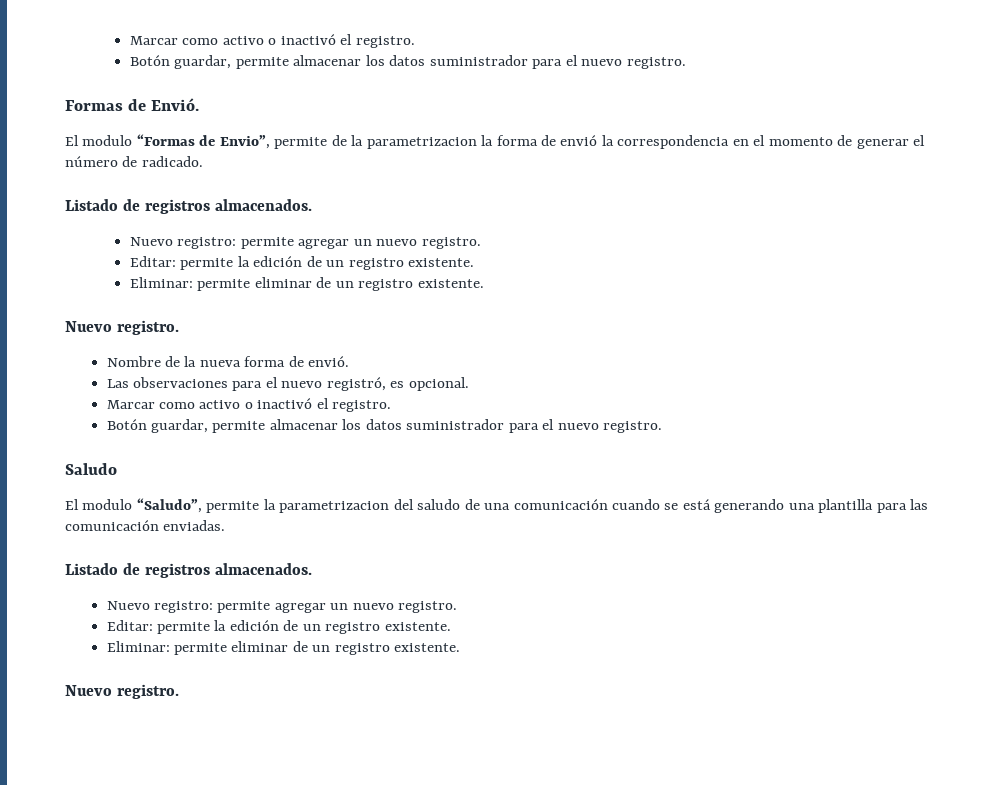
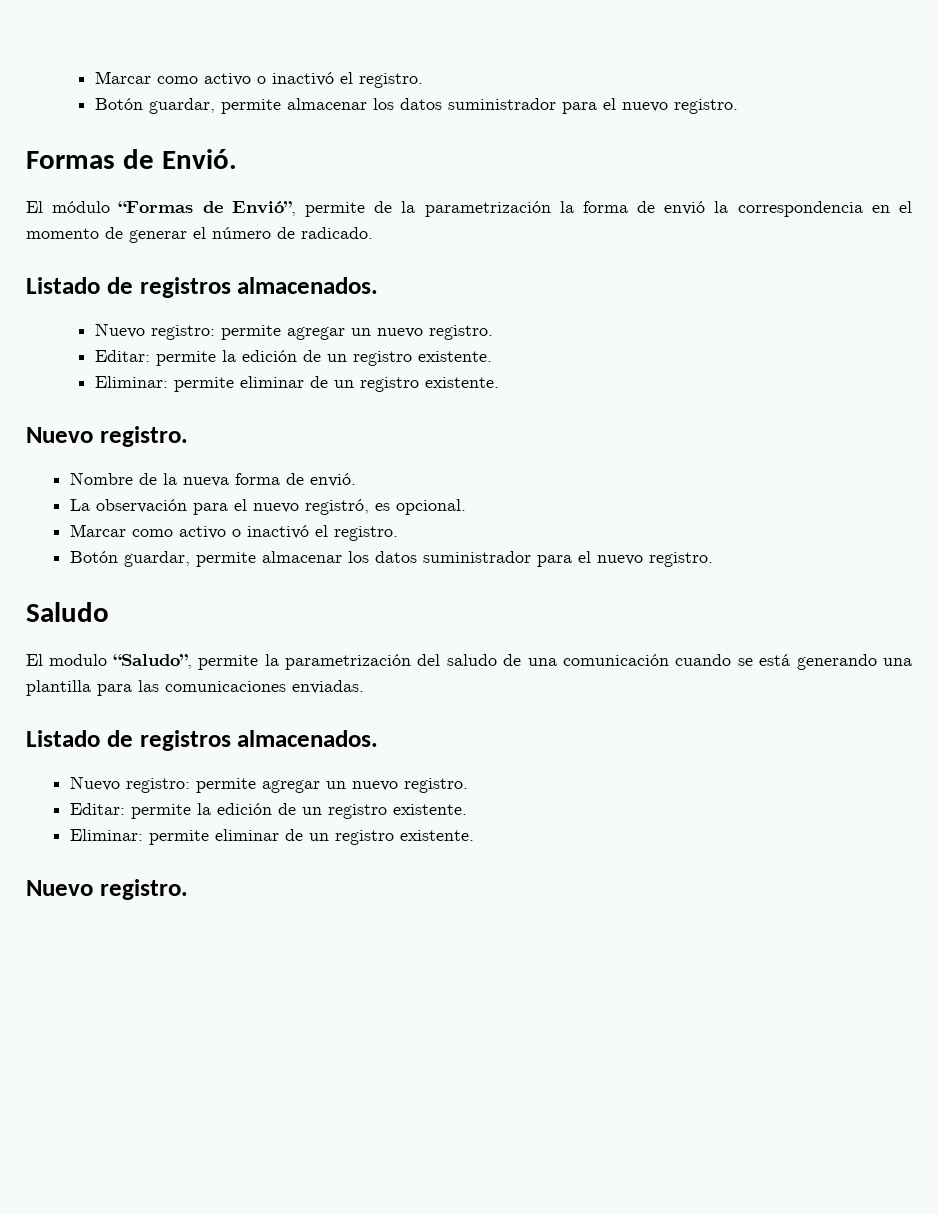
[82,135,133,146] modulo -> [52,201,111,213] módulo
[219,135,270,149] Envio”, -> [231,201,296,216] Envió”,
[366,137,477,149] parametrizacion -> [424,201,551,217] parametrización
[106,377,229,388] Las observaciones -> [70,499,188,513] La observación
[279,501,390,513] parametrizacion -> [285,654,411,670] parametrización
[65,520,159,531] comunicación -> [165,681,286,692] comunicaciones

